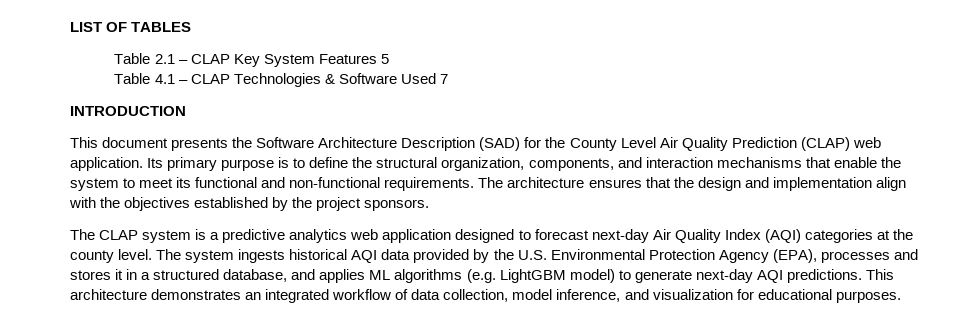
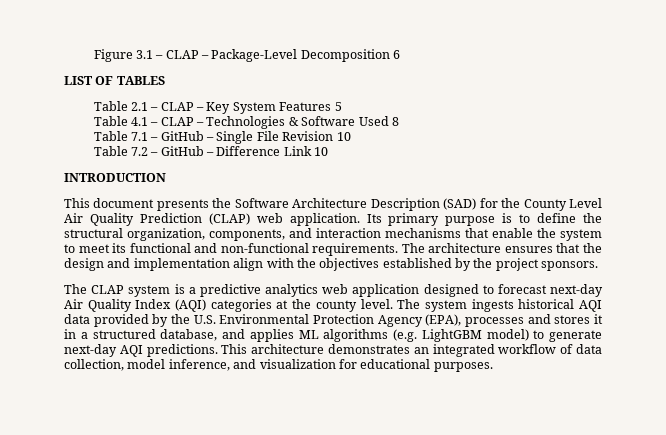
(70, 27) none -> [93,49,401,62] Figure 3.1 – CLAP – Package-Level Decomposition 6 //
(230, 59) none -> [196,107,205,111] –
(230, 79) none -> [196,122,205,126] –
[439,74,448,84] 7 -> [391,117,399,126] [93,131,351,144] [93,146,329,156] 8 // Table 7.1 – GitHub – Single File Revision 10 // Table 7.2 – GitHub – Difference Link 10

